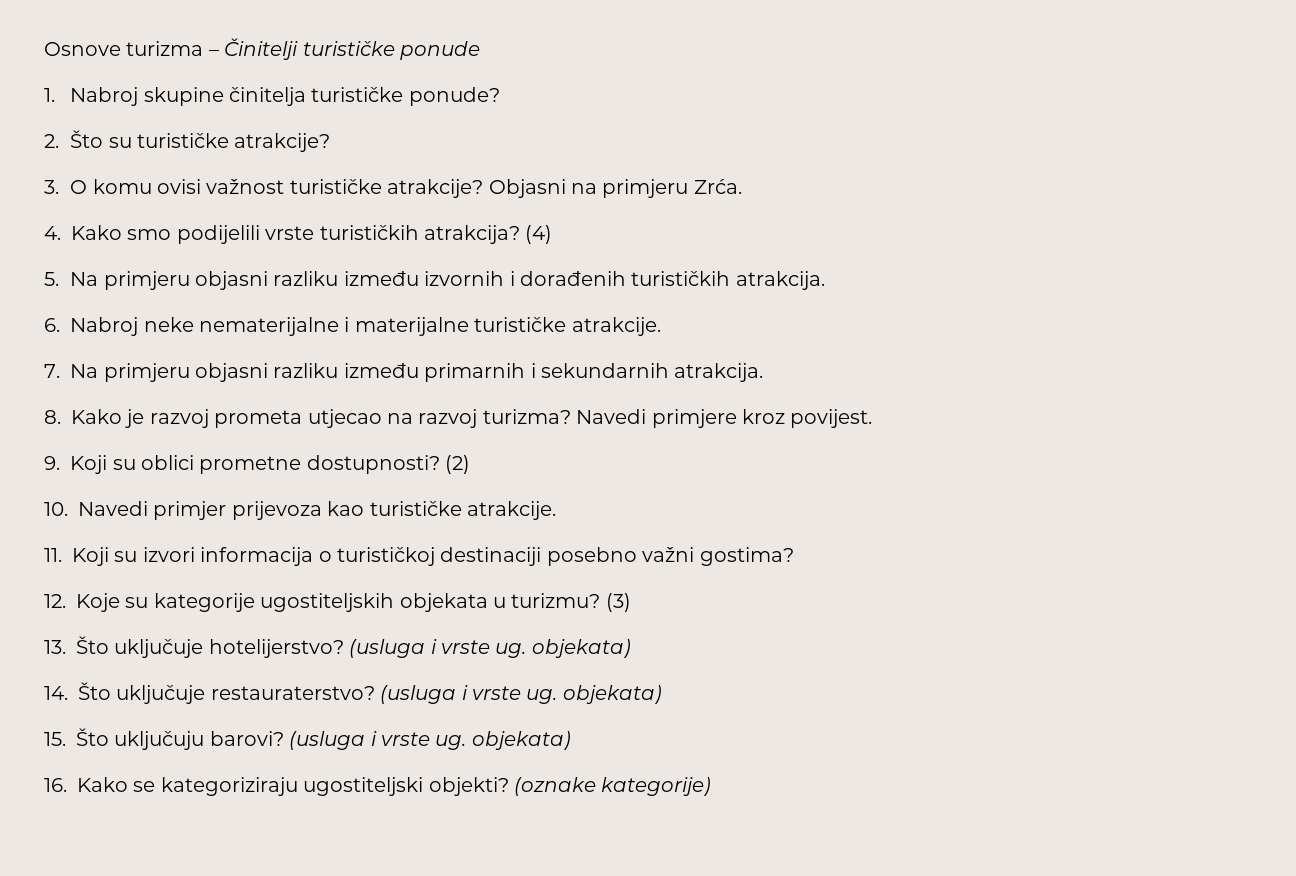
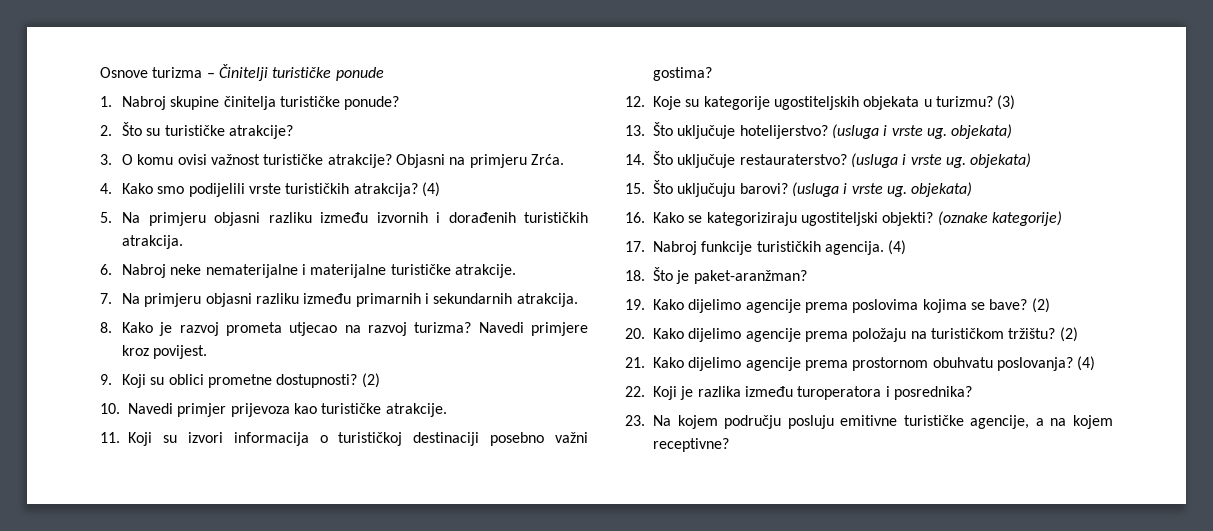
(712, 786) none -> [625,240,907,255] [625,267,807,284] [625,298,1050,313] [625,327,1078,342] [625,356,1096,371] [625,386,972,400] [625,415,1113,429] [653,438,729,452] // 17. Nabroj funkcije turističkih agencija. (4) // 18. Što je paket-aranžman? // 19. Kako dijelimo agencije prema poslovima kojima se bave? (2) // 20. Kako dijelimo agencije prema položaju na turističkom tržištu? (2) // 21. Kako dijelimo agencije prema prostornom obuhvatu poslovanja? (4) // 22. Koji je razlika između turoperatora i posrednika? // 23. Na kojem području posluju emitivne turističke agencije, a na kojem receptivne?

